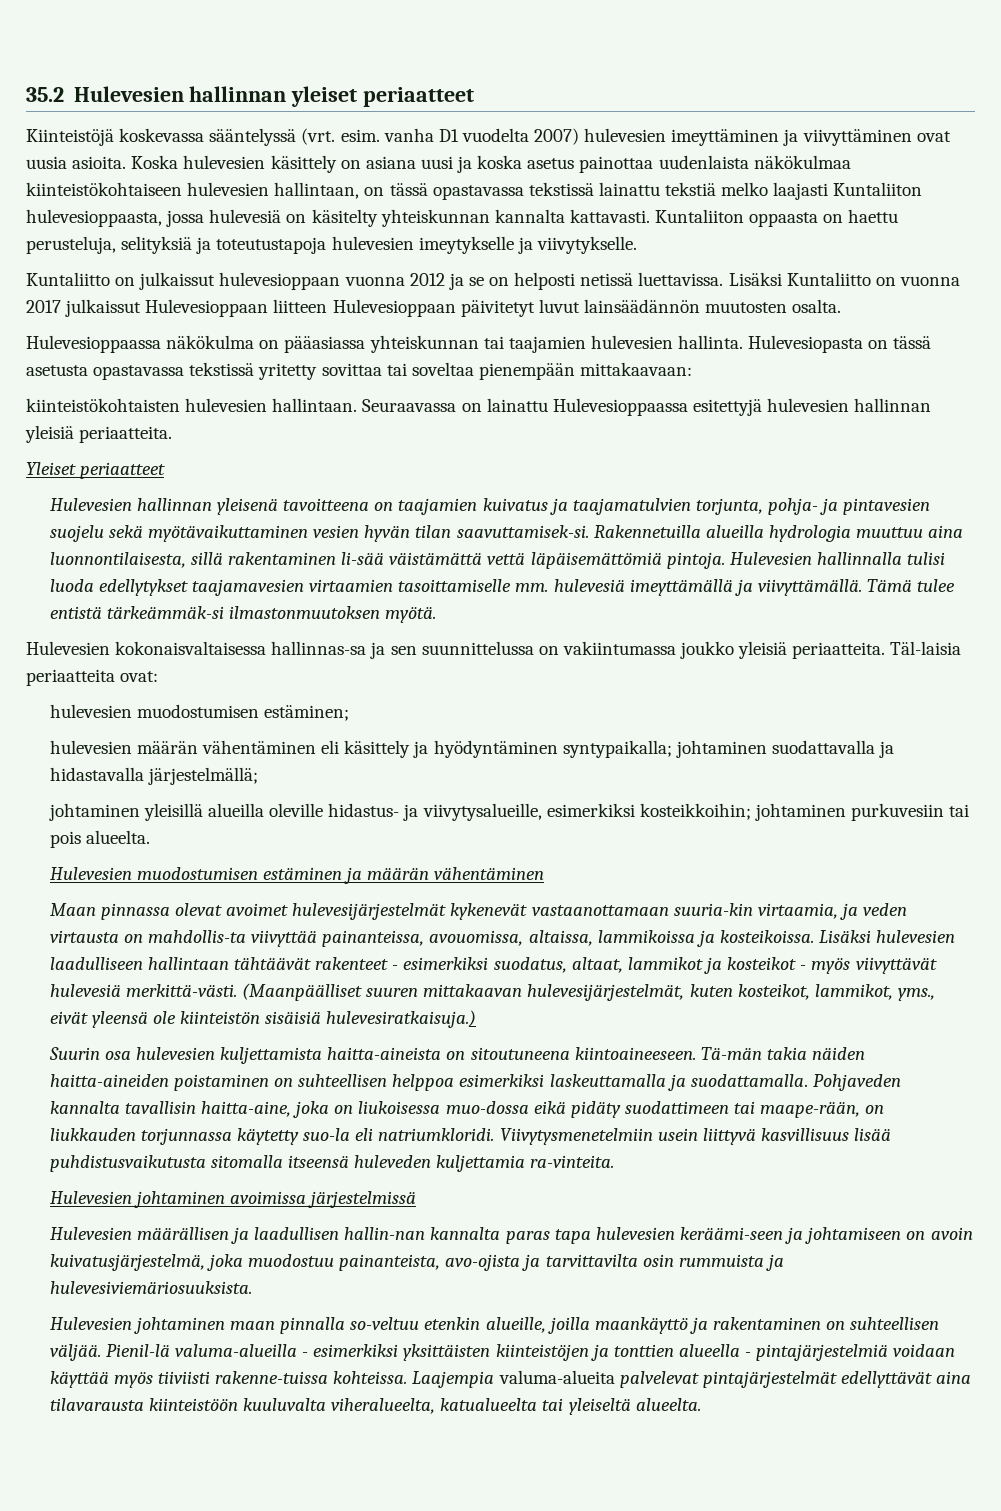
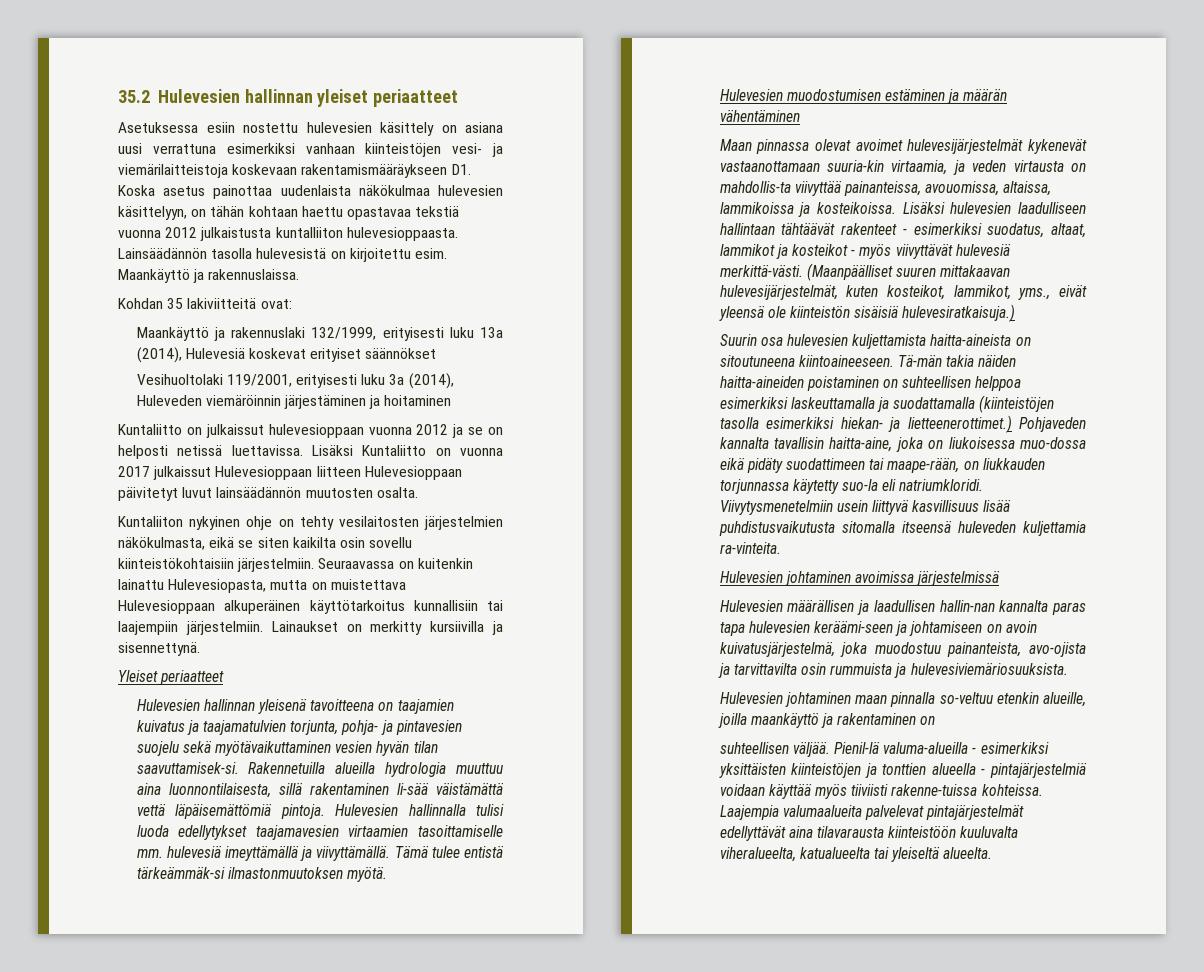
[26,128,951,146] [26,155,179,169] Kiinteistöjä koskevassa sääntelyssä (vrt. esim. vanha D1 vuodelta 2007) hulevesien imeyttäminen ja viivyttäminen ovat uusia asioita. Koska -> [118,122,298,133] Asetuksessa esiin nostettu
[457,155,851,173] [26,182,923,200] [26,209,899,227] [26,236,637,254] ja koska asetus painottaa uudenlaista näkökulmaa kiinteistökohtaiseen hulevesien hallintaan, on tässä opastavassa tekstissä lainattu tekstiä melko laajasti Kuntaliiton hulevesioppaasta, jossa hulevesiä on käsitelty yhteiskunnan kannalta kattavasti. Kuntaliiton oppaasta on haettu perusteluja, selityksiä ja toteutustapoja hulevesien imeytykselle ja viivytykselle. -> [152,143,503,157] [118,164,471,178] [118,185,503,199] [118,206,460,220] [118,227,458,241] [118,248,447,262] [118,269,300,283] [118,298,292,309] [136,327,503,341] [136,347,437,363] [136,373,454,389] [136,395,452,409] verrattuna esimerkiksi vanhaan kiinteistöjen vesi- ja viemärilaitteistoja koskevaan rakentamismääräykseen D1. Koska asetus painottaa uudenlaista näkökulmaa hulevesien käsittelyyn, on tähän kohtaan haettu opastavaa tekstiä vuonna 2012 julkaistusta kuntalliiton hulevesioppaasta. Lainsäädännön tasolla hulevesistä on kirjoitettu esim. Maankäyttö ja rakennuslaissa. // Kohdan 35 lakiviitteitä ovat: // Maankäyttö ja rakennuslaki 132/1999, erityisesti luku 13a (2014), Hulevesiä koskevat erityiset säännökset // Vesihuoltolaki 119/2001, erityisesti luku 3a (2014), Huleveden viemäröinnin järjestäminen ja hoitaminen
[26,335,932,353] [26,362,693,380] [26,398,932,416] [25,425,173,443] Hulevesioppaassa näkökulma on pääasiassa yhteiskunnan tai taajamien hulevesien hallinta. Hulevesiopasta on tässä asetusta opastavassa tekstissä yritetty sovittaa tai soveltaa pienempään mittakaavaan: // kiinteistökohtaisten hulevesien hallintaan. Seuraavassa on lainattu Hulevesioppaassa esitettyjä hulevesien hallinnan yleisiä periaatteita. -> [118,516,503,530] [118,537,413,550] [118,558,473,572] [118,579,406,593] [118,600,503,614] [118,621,503,635] [118,642,200,656] Kuntaliiton nykyinen ohje on tehty vesilaitosten järjestelmien näkökulmasta, eikä se siten kaikilta osin sovellu kiinteistökohtaisiin järjestelmiin. Seuraavassa on kuitenkin lainattu Hulevesiopasta, mutta on muistettava Hulevesioppaan alkuperäinen käyttötarkoitus kunnallisiin tai laajempiin järjestelmiin. Lainaukset on merkitty kursiivilla ja sisennettynä.
[26,641,962,659] [26,669,159,686] [49,704,350,721] [49,740,895,758] [49,767,258,785] [48,803,970,821] [49,830,150,848] // Hulevesien kokonaisvaltaisessa hallinnas-sa ja sen suunnittelussa on vakiintumassa joukko yleisiä periaatteita. Täl-laisia periaatteita ovat: // hulevesien muodostumisen estäminen; // hulevesien määrän vähentäminen eli käsittely ja hyödyntäminen syntypaikalla; johtaminen suodattavalla ja hidastavalla järjestelmällä; // johtaminen yleisillä alueilla oleville hidastus- ja viivytysalueille, esimerkiksi kosteikkoihin; johtaminen purkuvesiin tai pois alueelta. -> (387, 874) none
[690,1074,808,1087] suodattamalla. -> [893,395,1055,413] [719,415,1012,433] suodattamalla (kiinteistöjen tasolla esimerkiksi hiekan- ja lietteenerottimet.)
(846, 1325) none -> (936, 720) //
[498,1370,615,1384] valuma-alueita -> [782,805,862,817] valumaalueita

